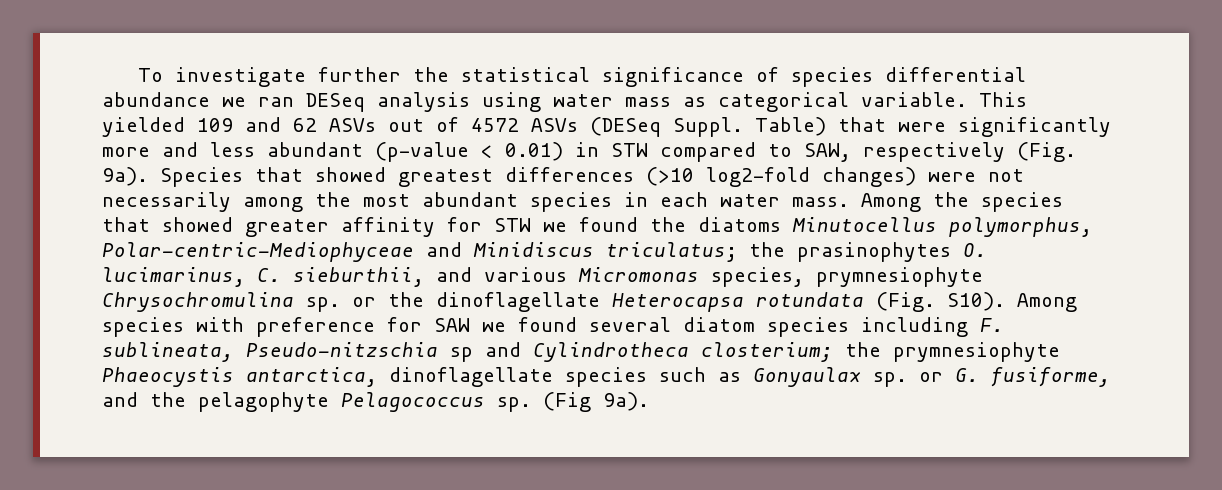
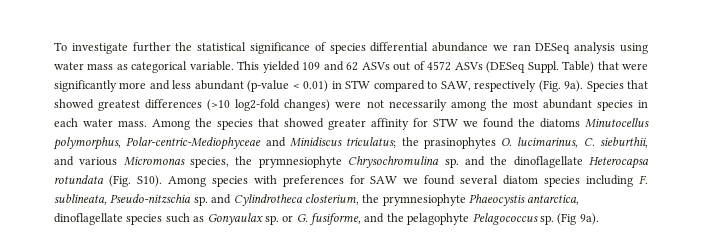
(804, 277) none -> [235,156,253,165] the
[352,297,376,307] or -> [464,156,485,166] and
[256,317,375,337] preference -> [282,175,344,187] preferences
[450,347,473,362] sp -> [193,196,208,206] sp.
[701,342,833,362] closterium; -> [304,194,359,205] closterium,

